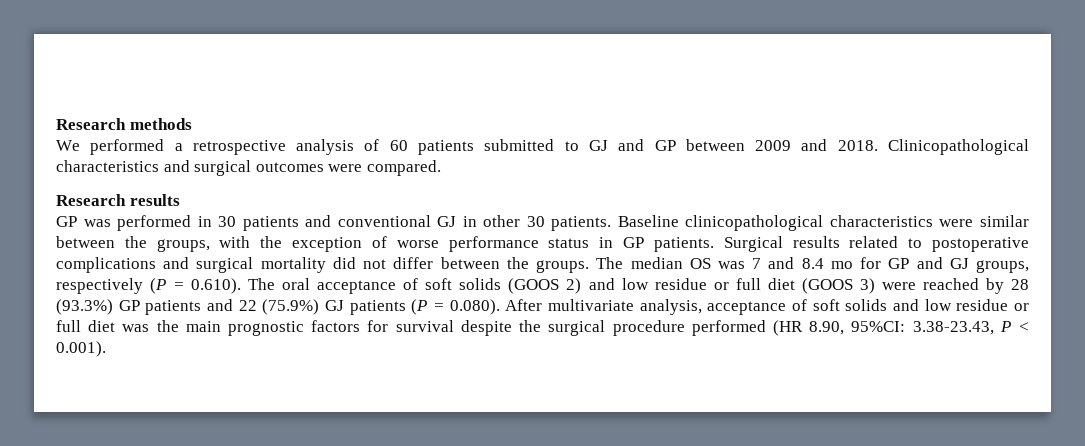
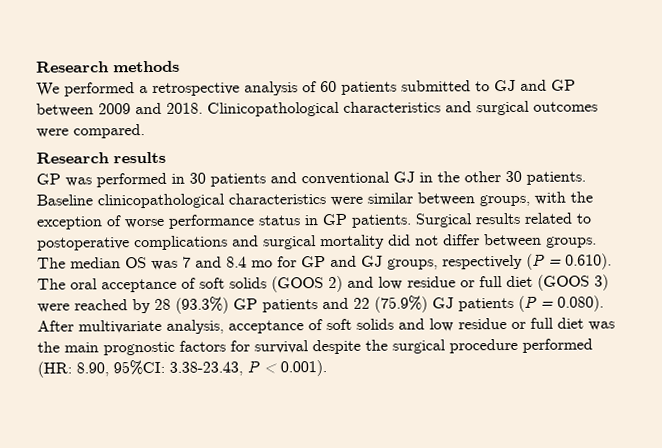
(477, 221) none -> [437,171,460,183] the
[124,236,147,248] the -> (475, 199) none
[506,257,529,269] the -> (542, 240) none
[772,320,803,336] (HR -> [37,361,72,378] (HR:

